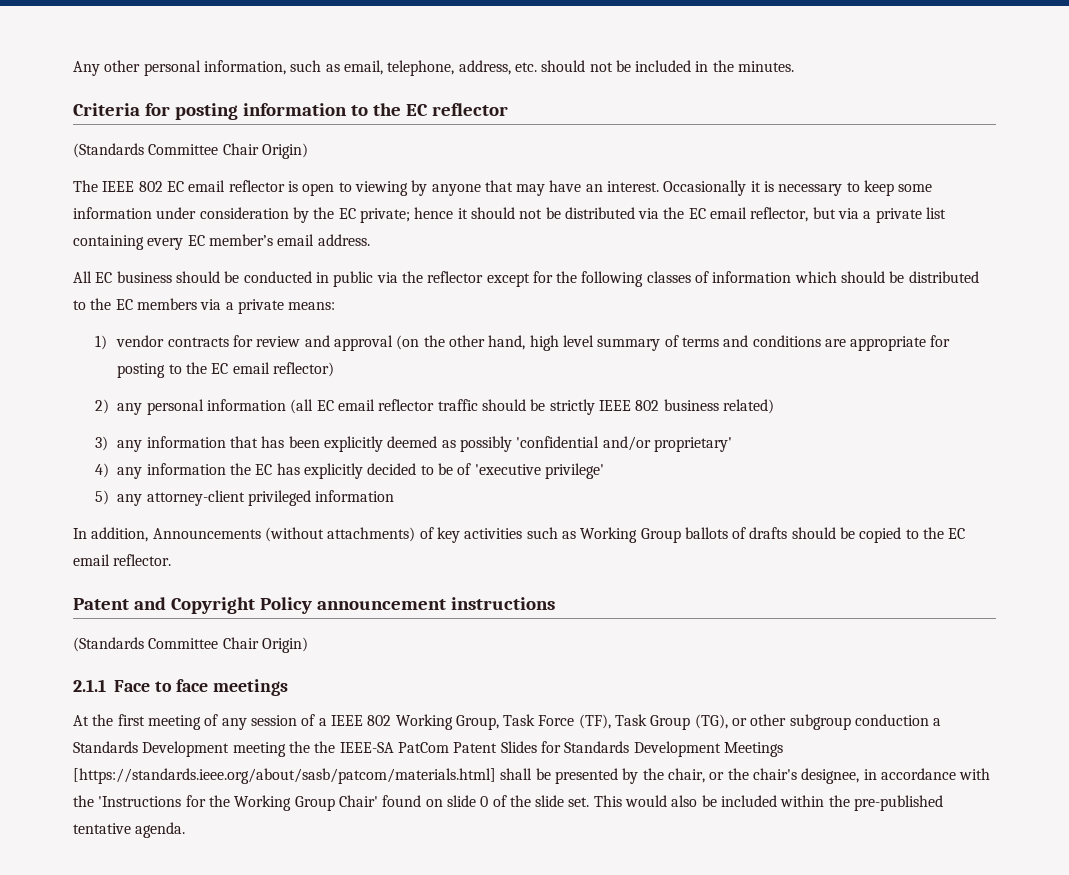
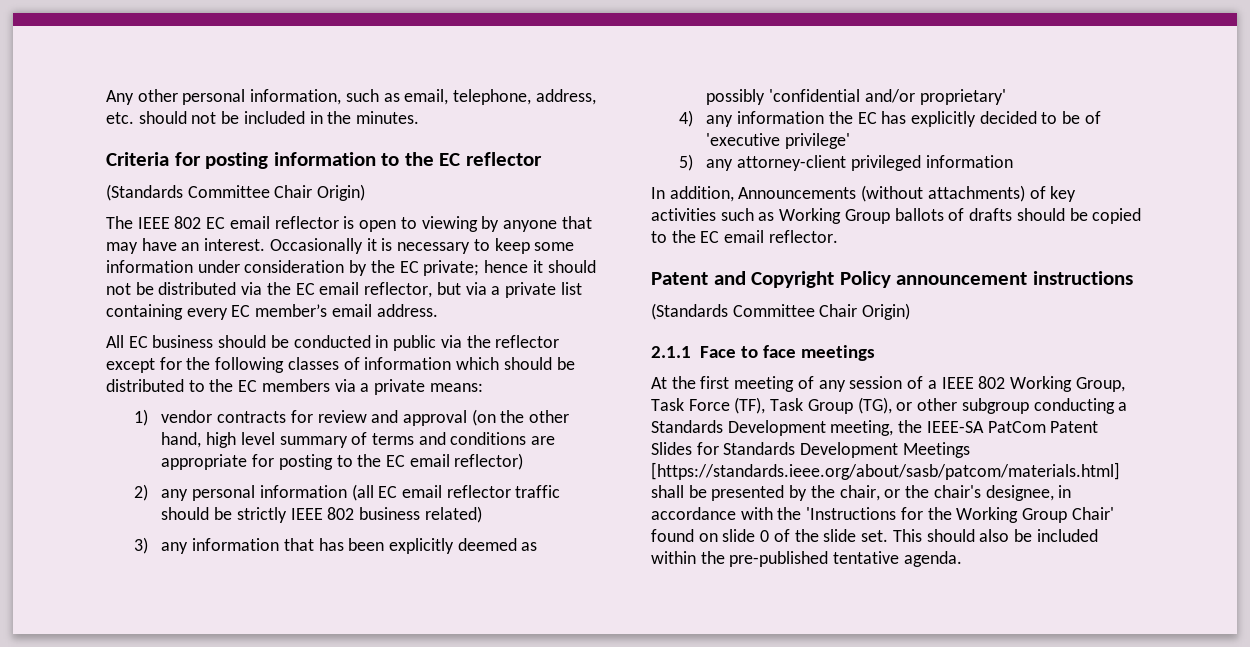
[855,714,930,726] conduction -> [1033,398,1115,414] conducting
[232,741,310,757] meeting the -> [830,420,894,436] meeting,
[625,795,668,807] would -> [926,529,975,542] should

